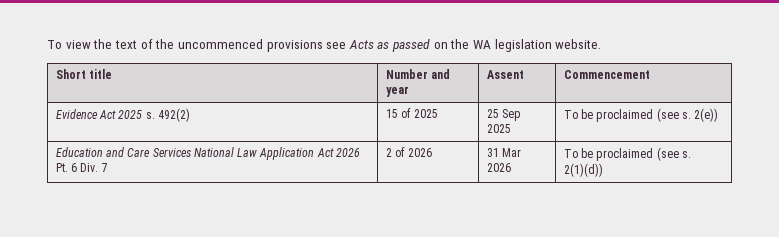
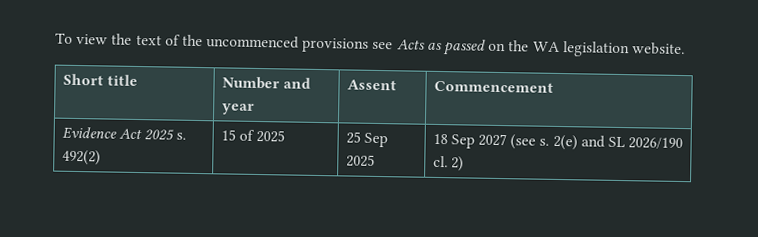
[563,108,719,122] [55,147,360,160] [55,163,108,172] [385,147,433,157] [486,148,522,157] [486,163,511,172] [563,147,691,161] [563,163,603,177] To be proclaimed (see s. 2(e)) // Education and Care Services National Law Application Act 2026 Pt. 6 Div. 7 | 2 of 2026 | 31 Mar 2026 | To be proclaimed (see s. 2(1)(d)) -> [432,133,684,151] [432,155,464,172] 18 Sep 2027 (see s. 2(e) and SL 2026/190 cl. 2)

